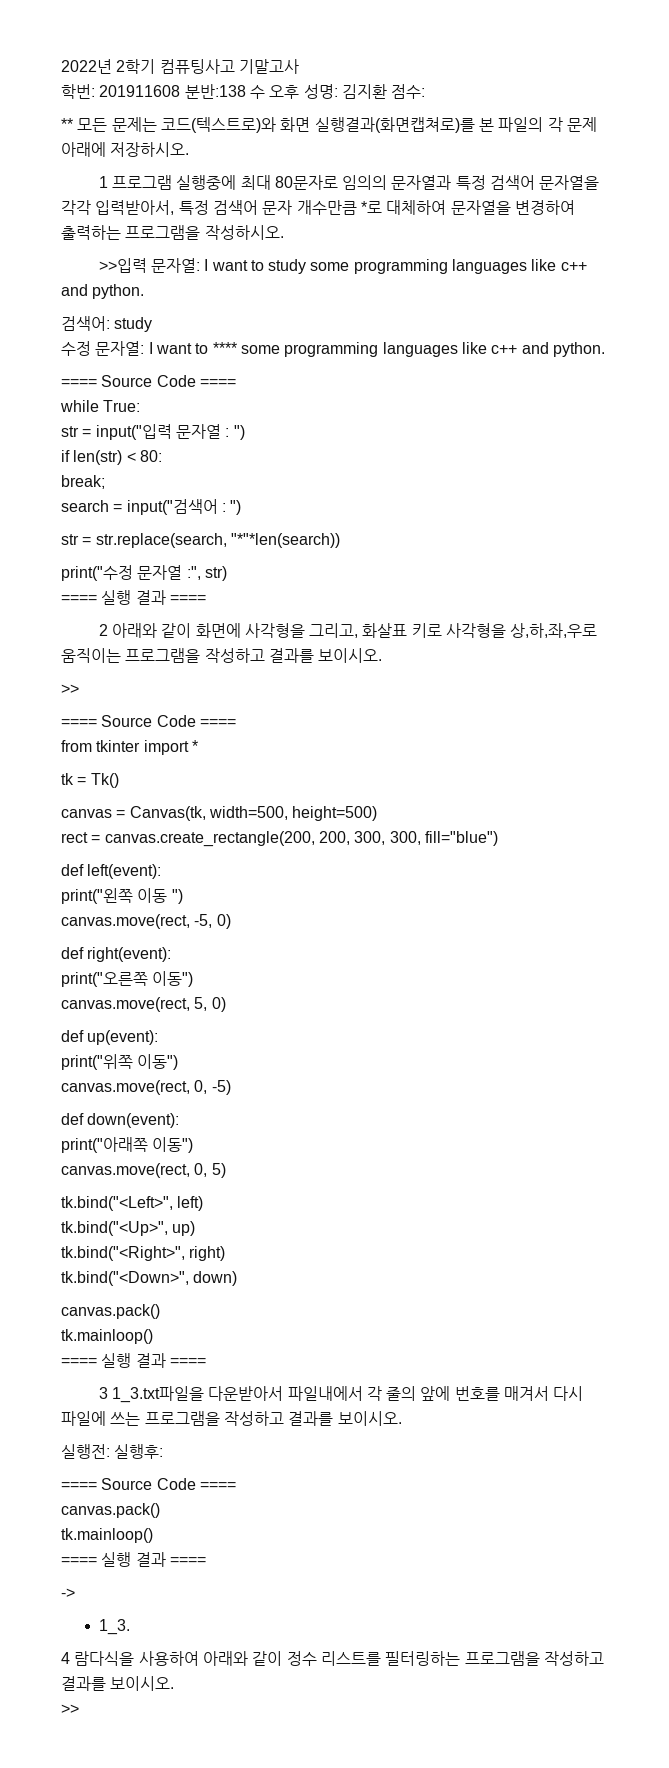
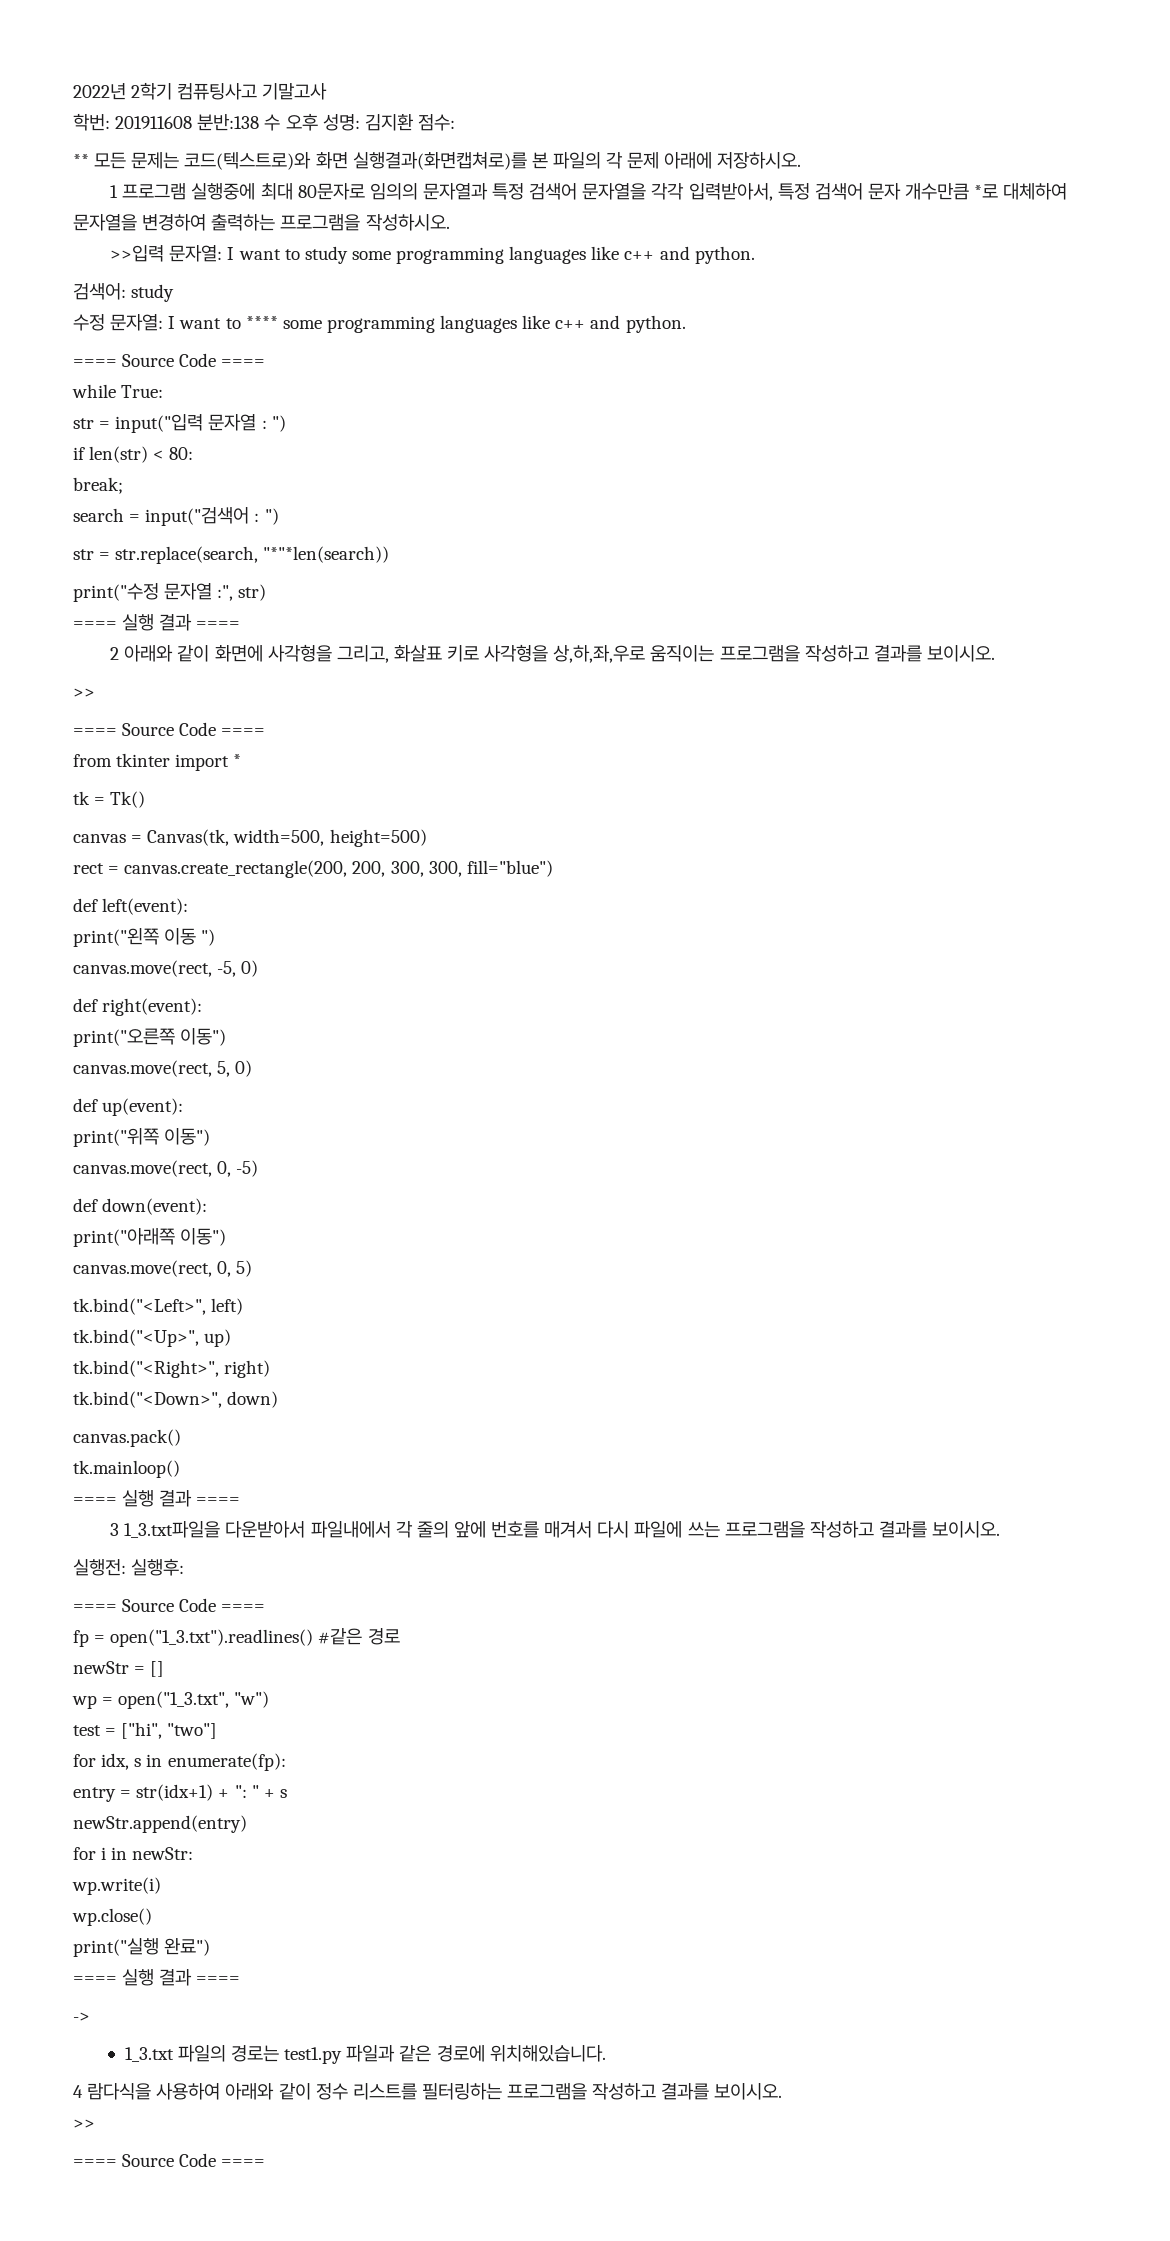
[61,1503,160,1518] [61,1528,153,1543] canvas.pack() // tk.mainloop() -> [73,1628,400,1647] [73,1661,165,1677] [72,1691,270,1709] [73,1722,218,1739] [73,1753,286,1771] [73,1784,287,1802] [73,1815,247,1833] [73,1847,194,1860] [72,1877,161,1895] [72,1908,152,1926] [73,1938,211,1957] fp = open("1_3.txt").readlines() #같은 경로 // newStr = [] // wp = open("1_3.txt", "w") // test = ["hi", "two"] // for idx, s in enumerate(fp): // entry = str(idx+1) + ": " + s // newStr.append(entry) // for i in newStr: // wp.write(i) // wp.close() // print("실행 완료")
[99,1619,131,1635] 1_3. -> [124,2045,606,2064] 1_3.txt 파일의 경로는 test1.py 파일과 같은 경로에 위치해있습니다.
(79, 1709) none -> [73,2153,266,2167] // ==== Source Code ====

